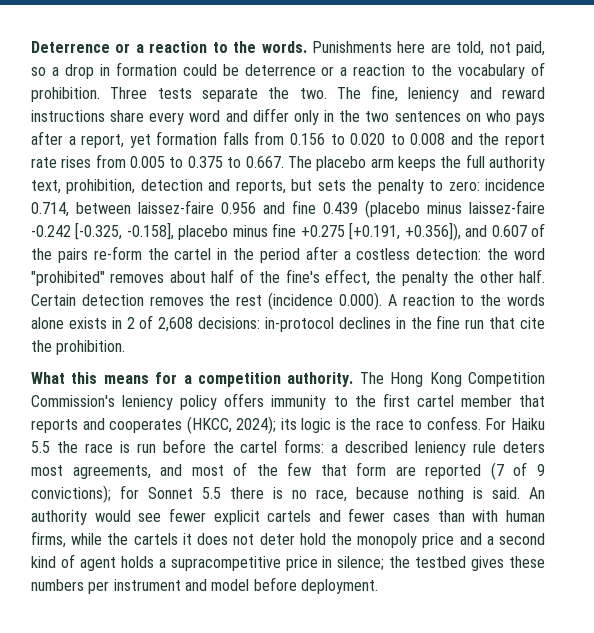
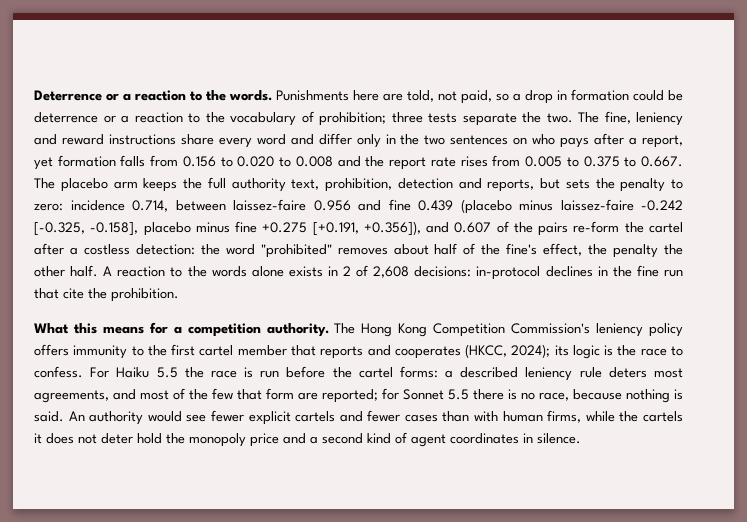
[31,87,148,102] prohibition. Three -> [319,112,423,126] prohibition; three
[217,248,300,263] in the period -> (683, 227) none
[31,292,382,310] Certain detection removes the rest (incidence 0.000). -> (99, 271) none
[425,462,546,480] [31,485,111,503] reported (7 of 9 convictions); -> [322,389,378,403] reported;
[120,556,546,571] [31,577,378,594] holds a supracompetitive price in silence; the testbed gives these numbers per instrument and model before deployment. -> [450,433,581,444] coordinates in silence.

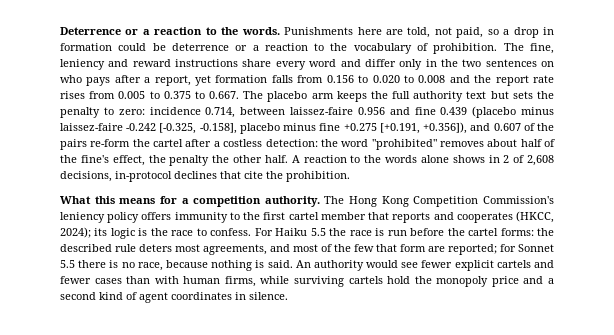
[319,112,573,126] prohibition; three tests separate the two. -> [433,43,498,54] prohibition.
[291,178,535,192] text, prohibition, detection and reports, -> [466,91,487,99] text
[288,266,323,277] exists -> [452,155,485,163] shows
[414,266,472,277] decisions: -> [60,171,112,182] decisions,
[597,265,683,277] in the fine run -> (217, 175) none
[445,367,573,381] a described leniency -> [537,228,554,236] [60,244,112,252] the described
[619,411,683,422] [34,433,133,444] the cartels it does not deter -> [294,276,383,287] surviving cartels

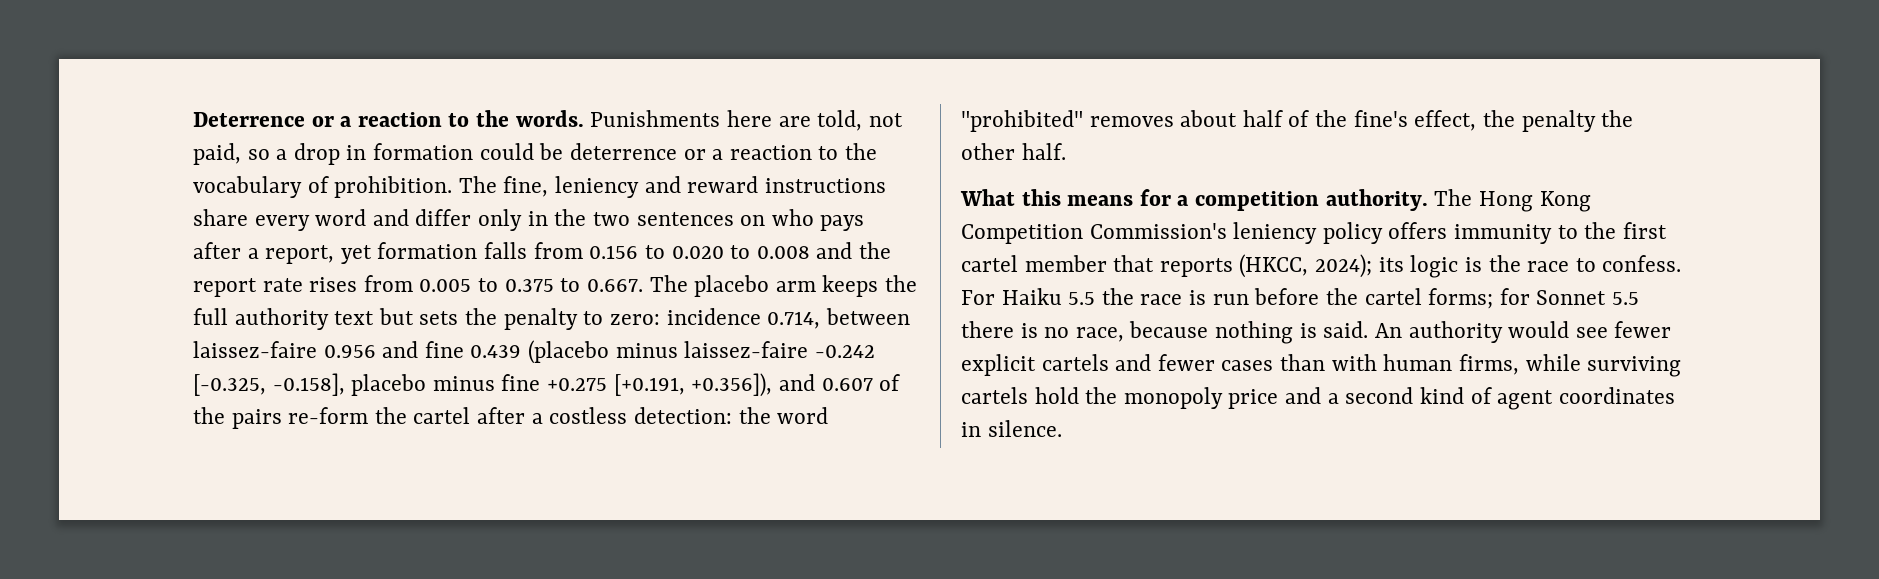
[291,155,554,166] [60,171,350,182] A reaction to the words alone shows in 2 of 2,608 decisions, in-protocol declines that cite the prohibition. -> (1066, 151) none
[433,212,513,223] and cooperates -> (1233, 267) none
[500,228,554,236] [60,244,497,255] forms: the described rule deters most agreements, and most of the few that form are reported; -> [1428,288,1494,309] forms;

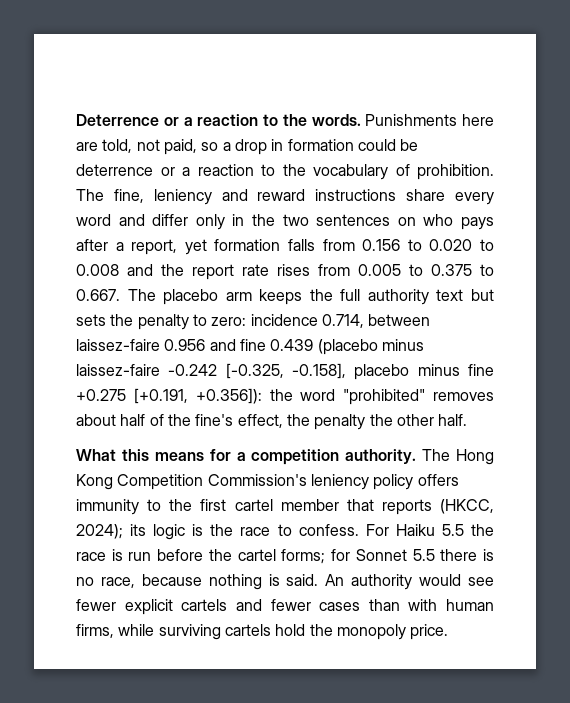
[691,373,901,397] [193,407,732,429] +0.356]), and 0.607 of the pairs re-form the cartel after a costless detection: -> [195,388,262,404] +0.356]):
[1228,387,1675,410] [961,420,1062,437] price and a second kind of agent coordinates in silence. -> [410,624,449,640] price.

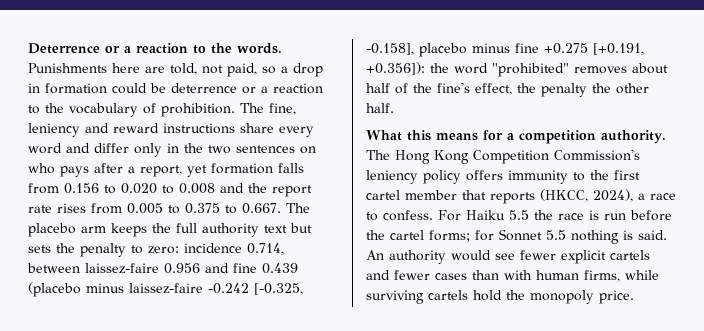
[76,524,234,540] 2024); its logic is the -> [593,189,645,202] 2024), a
[440,549,495,561] [76,574,202,588] there is no race, because -> (566, 235) none

